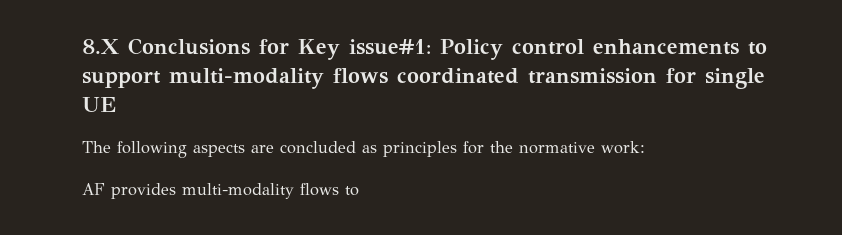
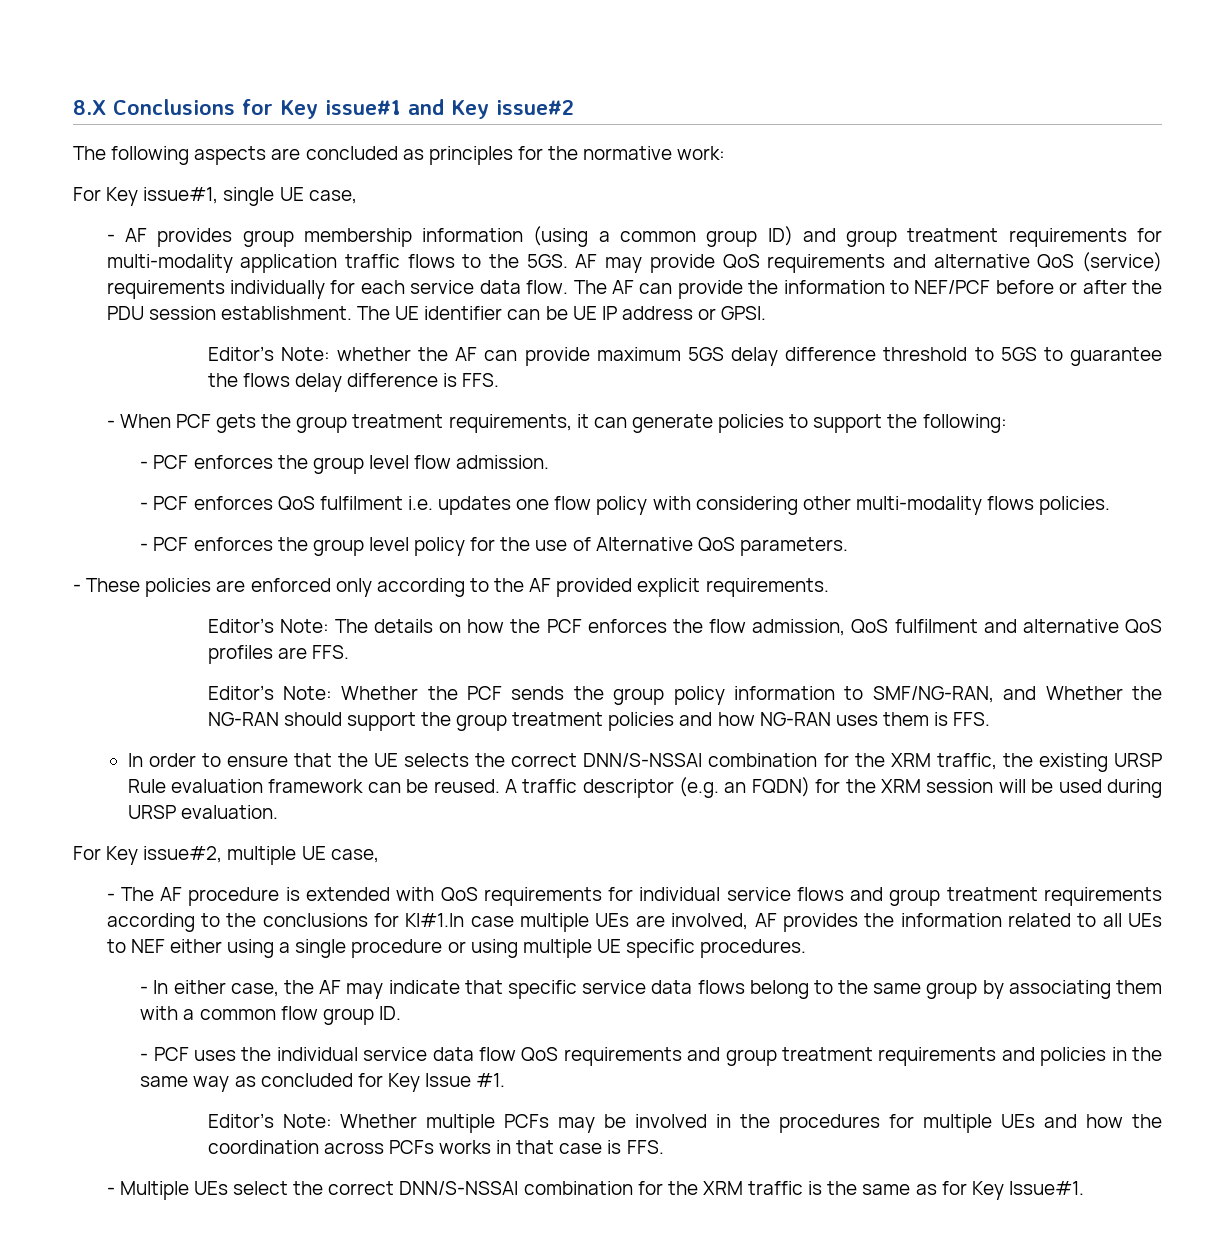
[349,39,767,60] [82,68,765,89] [82,97,116,112] issue#1: Policy control enhancements to support multi-modality flows coordinated transmission for single UE -> [325,99,574,119] issue#1 and Key issue#2
[82,183,359,199] AF provides multi-modality flows to -> [73,187,357,206] [106,226,1162,247] [106,252,1162,273] [106,280,1162,299] [106,306,767,320] [207,346,1163,366] [207,373,500,392] [106,414,1007,433] [140,455,550,474] [140,496,1111,515] [140,537,848,556] [73,578,829,597] [207,618,1162,636] [207,645,349,664] [207,685,1162,705] [207,712,991,731] [127,753,1162,772] [127,777,1162,798] [127,805,278,819] [73,846,379,865] [106,887,1163,906] [106,913,1162,932] [106,939,807,958] [140,980,1162,999] [140,1006,401,1025] [140,1047,1162,1066] [140,1073,506,1092] [207,1113,1162,1133] [207,1140,664,1154] [106,1181,1084,1200] For Key issue#1, single UE case, // - AF provides group membership information (using a common group ID) and group treatment requirements for multi-modality application traffic flows to the 5GS. AF may provide QoS requirements and alternative QoS (service) requirements individually for each service data flow. The AF can provide the information to NEF/PCF before or after the PDU session establishment. The UE identifier can be UE IP address or GPSI. // Editor’s Note: whether the AF can provide maximum 5GS delay difference threshold to 5GS to guarantee the flows delay difference is FFS. // - When PCF gets the group treatment requirements, it can generate policies to support the following: // - PCF enforces the group level flow admission. // - PCF enforces QoS fulfilment i.e. updates one flow policy with considering other multi-modality flows policies. // - PCF enforces the group level policy for the use of Alternative QoS parameters. // - These policies are enforced only according to the AF provided explicit requirements. // Editor’s Note: The details on how the PCF enforces the flow admission, QoS fulfilment and alternative QoS profiles are FFS. // Editor’s Note: Whether the PCF sends the group policy information to SMF/NG-RAN, and Whether the NG-RAN should support the group treatment policies and how NG-RAN uses them is FFS. // In order to ensure that the UE selects the correct DNN/S-NSSAI combination for the XRM traffic, the existing URSP Rule evaluation framework can be reused. A traffic descriptor (e.g. an FQDN) for the XRM session will be used during URSP evaluation. // For Key issue#2, multiple UE case, // - The AF procedure is extended with QoS requirements for individual service flows and group treatment requirements according to the conclusions for KI#1.In case multiple UEs are involved, AF provides the information related to all UEs to NEF either using a single procedure or using multiple UE specific procedures. // - In either case, the AF may indicate that specific service data flows belong to the same group by associating them with a common flow group ID. // - PCF uses the individual service data flow QoS requirements and group treatment requirements and policies in the same way as concluded for Key Issue #1. // Editor’s Note: Whether multiple PCFs may be involved in the procedures for multiple UEs and how the coordination across PCFs works in that case is FFS. // - Multiple UEs select the correct DNN/S-NSSAI combination for the XRM traffic is the same as for Key Issue#1.

